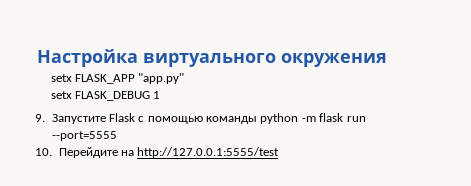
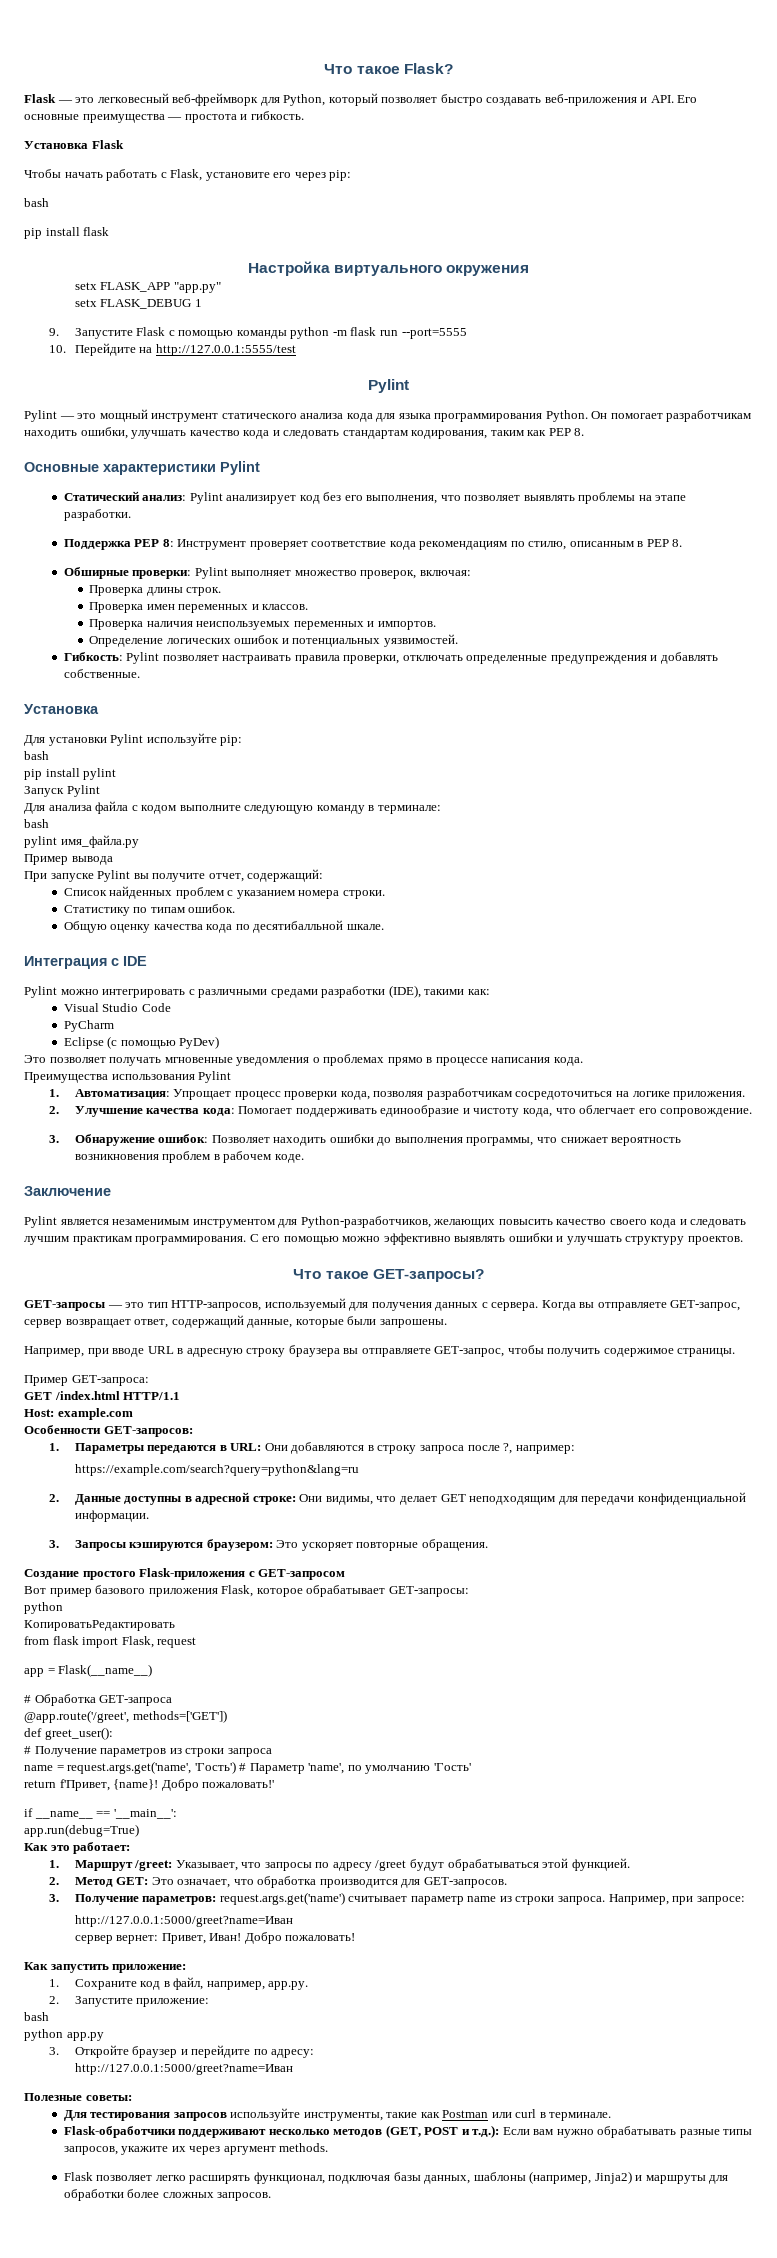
(36, 58) none -> [324,63,453,74] [24,93,698,106] [24,111,304,123] [24,140,124,149] [24,169,352,181] [24,198,49,207] [24,227,110,239] Что такое Flask? // Flask — это легковесный веб-фреймворк для Python, который позволяет быстро создавать веб-приложения и API. Его основные преимущества — простота и гибкость. // Установка Flask // Чтобы начать работать с Flask, установите его через pip: // bash // pip install flask //
(280, 152) none -> [368,379,409,393] [24,409,752,422] [24,427,585,439] [24,461,260,475] [63,491,687,504] [63,509,131,521] [63,539,683,550] [63,567,471,579] [89,585,222,596] [89,602,309,613] [89,619,436,630] [89,634,458,647] [63,652,718,664] [63,669,140,678] [24,704,99,714] [24,733,243,746] [24,751,49,760] [24,768,117,780] [24,785,100,797] [24,801,441,814] [24,819,49,828] [24,835,139,848] [24,854,113,865] [24,869,324,882] [63,886,385,899] [63,904,236,916] [63,920,384,933] [24,956,147,969] [24,985,490,998] [63,1003,171,1012] [63,1020,114,1032] [63,1036,220,1049] [24,1054,583,1066] [24,1071,232,1083] [49,1088,746,1100] [49,1105,753,1117] [49,1134,682,1146] [74,1151,304,1163] [24,1186,111,1196] [24,1216,747,1228] [24,1233,743,1245] [293,1269,484,1282] [24,1298,741,1311] [24,1315,447,1328] [24,1345,736,1357] [24,1375,149,1386] [24,1391,181,1400] [24,1408,133,1420] [24,1425,193,1437] [49,1442,575,1454] [74,1464,359,1476] [49,1492,746,1505] [74,1510,149,1522] [49,1539,488,1551] [24,1568,346,1580] [24,1585,469,1597] [24,1602,63,1614] [24,1620,175,1631] [24,1636,197,1648] [24,1664,153,1677] [24,1694,173,1706] [24,1710,227,1723] [24,1727,113,1740] [24,1746,272,1757] [24,1761,471,1774] [24,1779,275,1791] [24,1808,177,1819] [24,1824,139,1837] [24,1842,131,1854] [49,1858,630,1871] [49,1876,508,1888] [49,1892,745,1905] [74,1915,293,1927] [74,1932,356,1944] [24,1962,187,1973] [49,1977,309,1990] [49,1996,210,2007] [24,2012,49,2021] [24,2029,104,2041] [49,2045,315,2058] [74,2063,293,2075] [24,2093,132,2101] [63,2108,612,2121] [63,2125,753,2138] [63,2143,329,2155] [63,2171,729,2184] [63,2189,272,2201] // Pylint // Pylint — это мощный инструмент статического анализа кода для языка программирования Python. Он помогает разработчикам находить ошибки, улучшать качество кода и следовать стандартам кодирования, таким как PEP 8. // Основные характеристики Pylint // Статический анализ: Pylint анализирует код без его выполнения, что позволяет выявлять проблемы на этапе разработки. // Поддержка PEP 8: Инструмент проверяет соответствие кода рекомендациям по стилю, описанным в PEP 8. // Обширные проверки: Pylint выполняет множество проверок, включая: // Проверка длины строк. // Проверка имен переменных и классов. // Проверка наличия неиспользуемых переменных и импортов. // Определение логических ошибок и потенциальных уязвимостей. // Гибкость: Pylint позволяет настраивать правила проверки, отключать определенные предупреждения и добавлять собственные. // Установка // Для установки Pylint используйте pip: // bash // pip install pylint // Запуск Pylint // Для анализа файла с кодом выполните следующую команду в терминале: // bash // pylint имя_файла.py // Пример вывода // При запуске Pylint вы получите отчет, содержащий: // Список найденных проблем с указанием номера строки. // Статистику по типам ошибок. // Общую оценку качества кода по десятибалльной шкале. // Интеграция с IDE // Pylint можно интегрировать с различными средами разработки (IDE), такими как: // Visual Studio Code // PyCharm // Eclipse (с помощью PyDev) // Это позволяет получать мгновенные уведомления о проблемах прямо в процессе написания кода. // Преимущества использования Pylint // 1. Автоматизация: Упрощает процесс проверки кода, позволяя разработчикам сосредоточиться на логике приложения. // 2. Улучшение качества кода: Помогает поддерживать единообразие и чистоту кода, что облегчает его сопровождение. // 3. Обнаружение ошибок: Позволяет находить ошибки до выполнения программы, что снижает вероятность возникновения проблем в рабочем коде. // Заключение // Pylint является незаменимым инструментом для Python-разработчиков, желающих повысить качество своего кода и следовать лучшим практикам программирования. С его помощью можно эффективно выявлять ошибки и улучшать структуру проектов. // Что такое GET-запросы? // GET-запросы — это тип HTTP-запросов, используемый для получения данных с сервера. Когда вы отправляете GET-запрос, сервер возвращает ответ, содержащий данные, которые были запрошены. // Например, при вводе URL в адресную строку браузера вы отправляете GET-запрос, чтобы получить содержимое страницы. // Пример GET-запроса: // GET /index.html HTTP/1.1 // Host: example.com // Особенности GET-запросов: // 1. Параметры передаются в URL: Они добавляются в строку запроса после ?, например: // https://example.com/search?query=python&lang=ru // 2. Данные доступны в адресной строке: Они видимы, что делает GET неподходящим для передачи конфиденциальной информации. // 3. Запросы кэшируются браузером: Это ускоряет повторные обращения. // Создание простого Flask-приложения с GET-запросом // Вот пример базового приложения Flask, которое обрабатывает GET-запросы: // python // КопироватьРедактировать // from flask import Flask, request // app = Flask(__name__) // # Обработка GET-запроса // @app.route('/greet', methods=['GET']) // def greet_user(): // # Получение параметров из строки запроса // name = request.args.get('name', 'Гость') # Параметр 'name', по умолчанию 'Гость' // return f'Привет, {name}! Добро пожаловать!' // if __name__ == '__main__': // app.run(debug=True) // Как это работает: // 1. Маршрут /greet: Указывает, что запросы по адресу /greet будут обрабатываться этой функцией. // 2. Метод GET: Это означает, что обработка производится для GET-запросов. // 3. Получение параметров: request.args.get('name') считывает параметр name из строки запроса. Например, при запросе: // http://127.0.0.1:5000/greet?name=Иван // сервер вернет: Привет, Иван! Добро пожаловать! // Как запустить приложение: // 1. Сохраните код в файл, например, app.py. // 2. Запустите приложение: // bash // python app.py // 3. Откройте браузер и перейдите по адресу: // http://127.0.0.1:5000/greet?name=Иван // Полезные советы: // Для тестирования запросов используйте инструменты, такие как Postman или curl в терминале. // Flask-обработчики поддерживают несколько методов (GET, POST и т.д.): Если вам нужно обрабатывать разные типы запросов, укажите их через аргумент methods. // Flask позволяет легко расширять функционал, подключая базы данных, шаблоны (например, Jinja2) и маршруты для обработки более сложных запросов.

